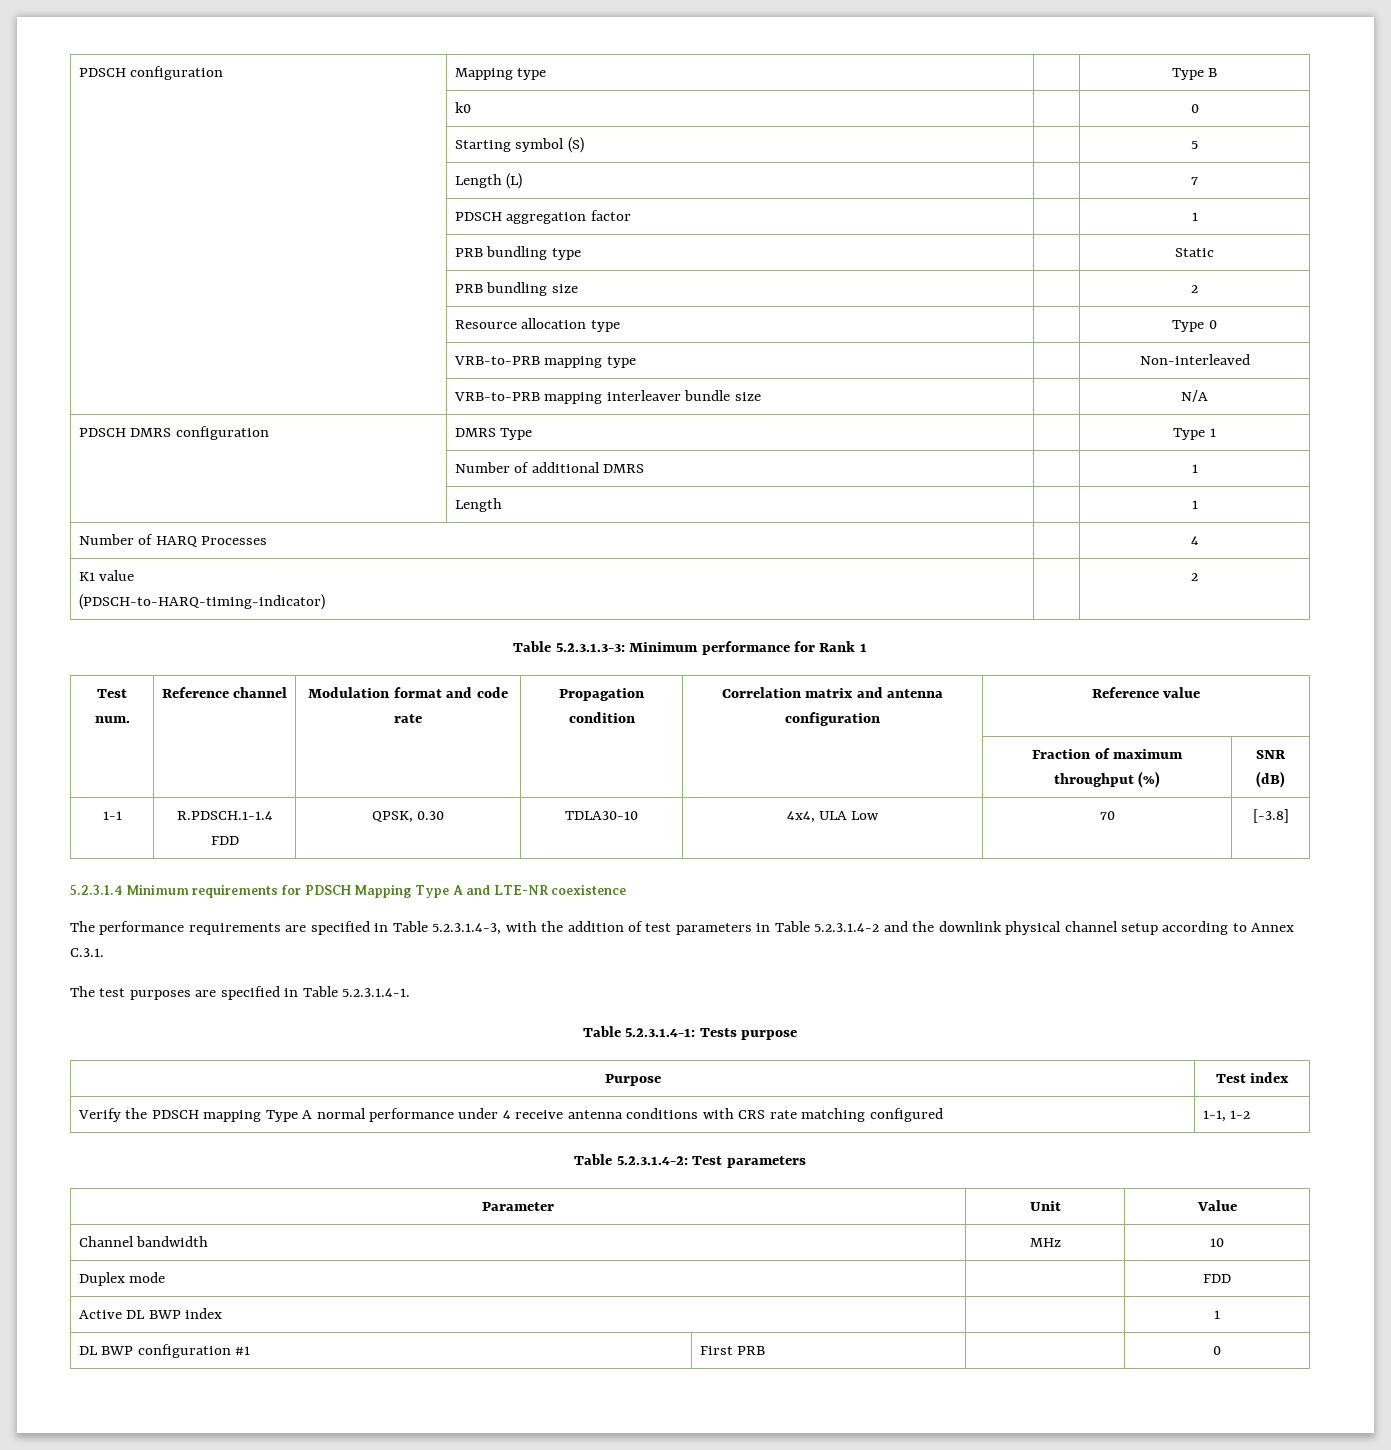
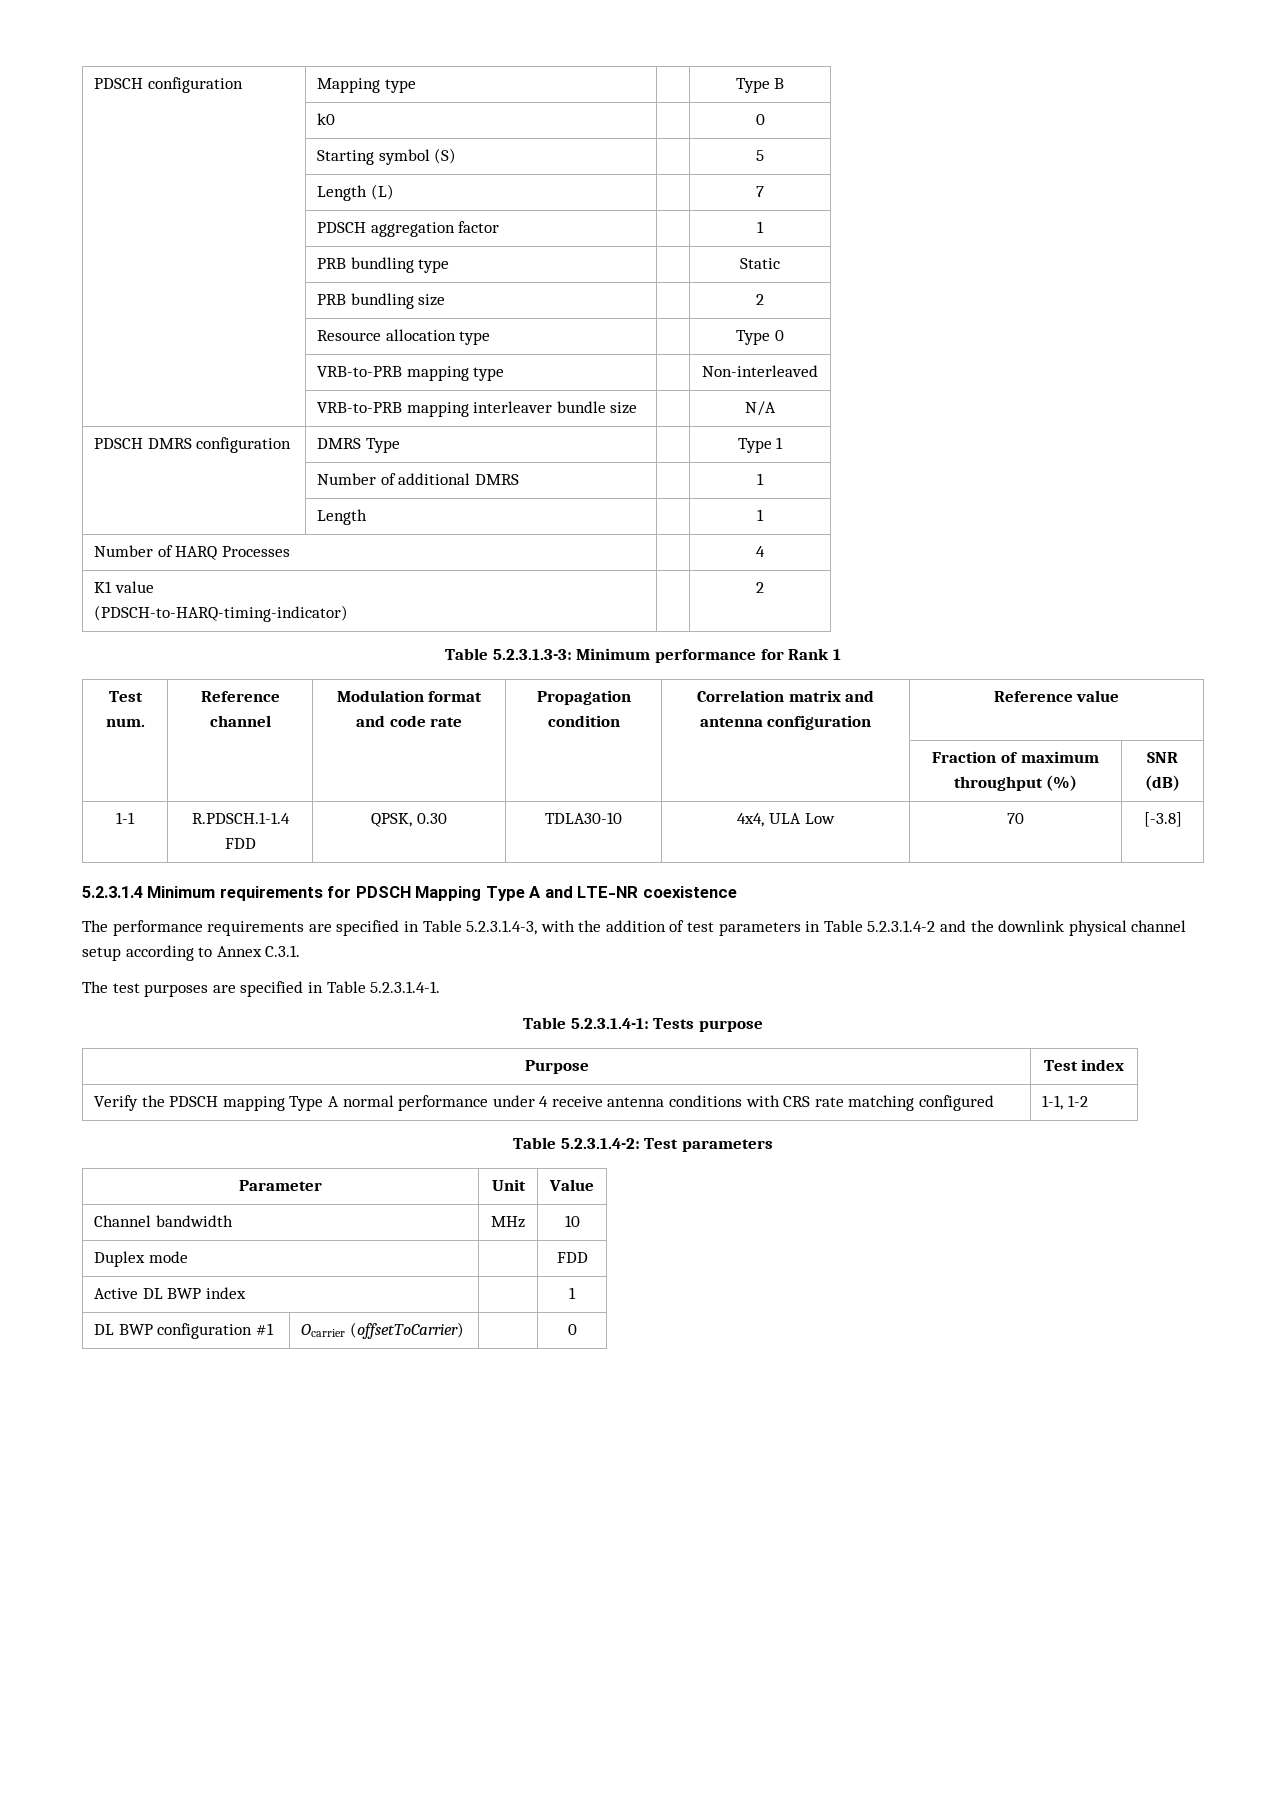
[699,1346,766,1355] First PRB -> [300,1322,464,1339] Ocarrier (offsetToCarrier)

